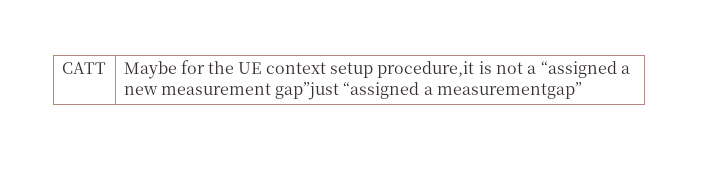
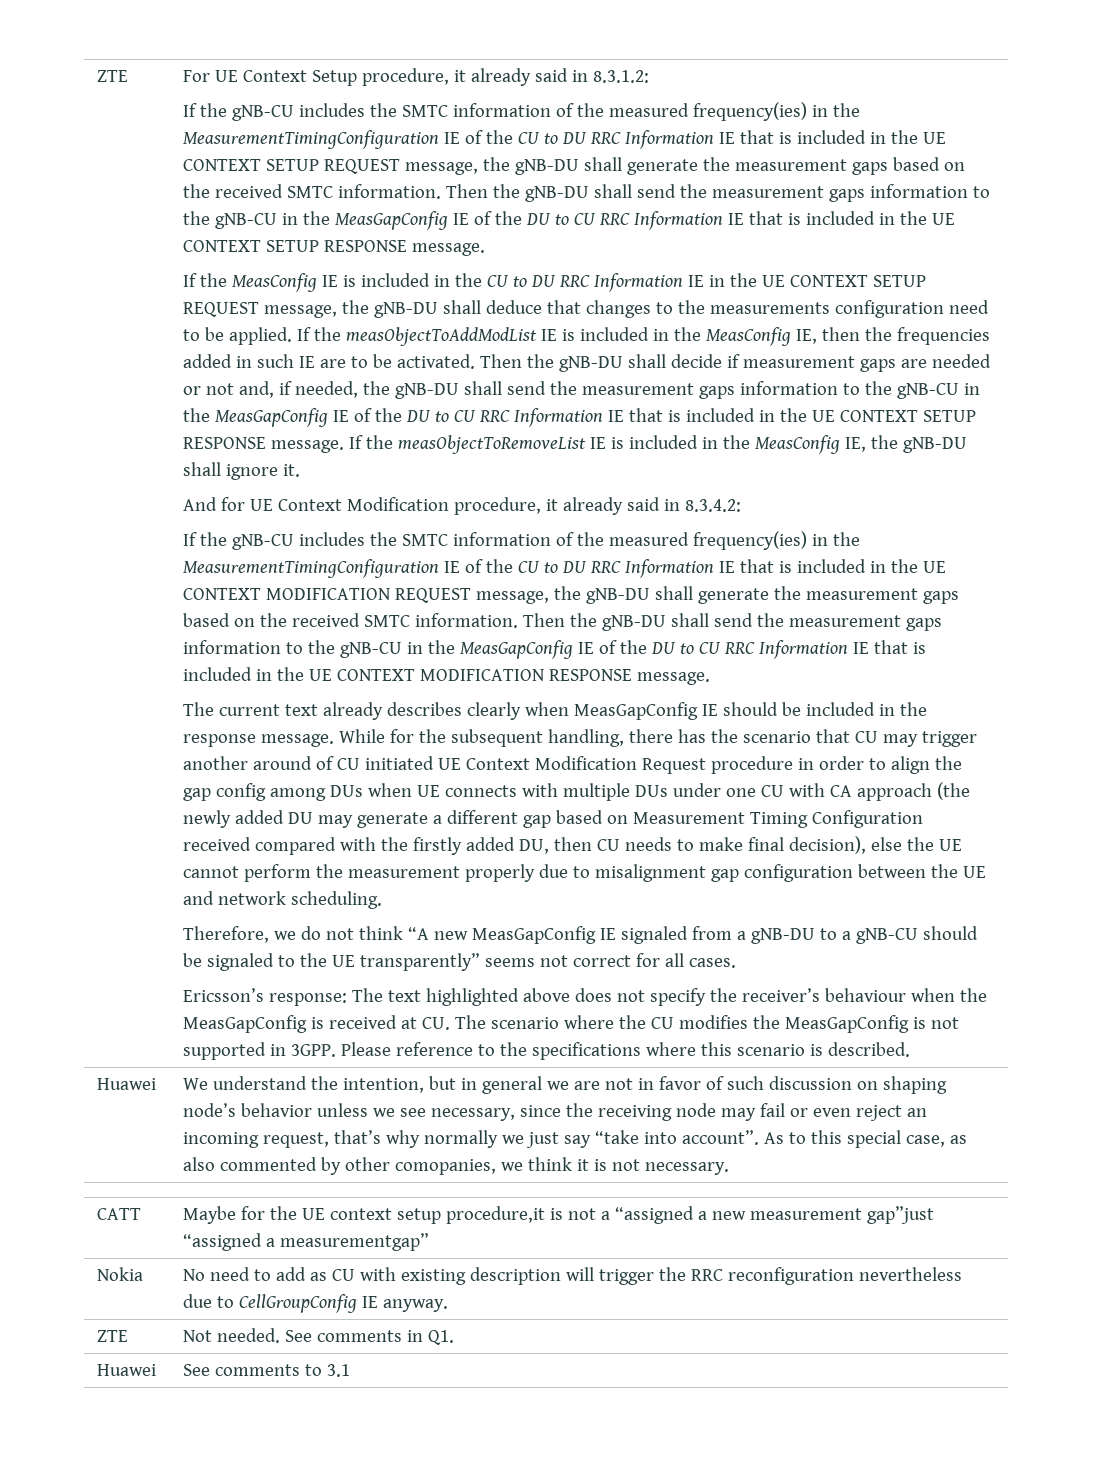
(61, 68) none -> [97,70,129,82] [183,68,650,86] [183,102,861,121] [183,130,947,149] [183,157,966,175] [183,184,991,202] [183,211,956,230] [183,240,486,256] [183,273,927,292] [183,300,990,318] [183,327,991,346] [183,354,992,372] [183,381,981,399] [183,408,977,427] [183,435,968,454] [183,462,301,480] [183,497,742,515] [183,531,861,550] [183,559,947,578] [183,586,960,604] [183,613,943,631] [183,640,927,659] [183,667,711,685] [183,702,928,720] [183,729,978,747] [183,756,963,774] [183,782,971,801] [183,810,924,828] [183,836,963,855] [183,864,987,882] [183,891,383,909] [183,926,979,944] [183,953,737,971] [183,988,988,1006] [183,1015,960,1033] [183,1042,911,1060] [97,1078,157,1090] [183,1076,948,1094] [183,1103,928,1121] [183,1130,968,1148] [183,1157,730,1175] ZTE | For UE Context Setup procedure, it already said in 8.3.1.2: // If the gNB-CU includes the SMTC information of the measured frequency(ies) in the MeasurementTimingConfiguration IE of the CU to DU RRC Information IE that is included in the UE CONTEXT SETUP REQUEST message, the gNB-DU shall generate the measurement gaps based on the received SMTC information. Then the gNB-DU shall send the measurement gaps information to the gNB-CU in the MeasGapConfig IE of the DU to CU RRC Information IE that is included in the UE CONTEXT SETUP RESPONSE message. // If the MeasConfig IE is included in the CU to DU RRC Information IE in the UE CONTEXT SETUP REQUEST message, the gNB-DU shall deduce that changes to the measurements configuration need to be applied. If the measObjectToAddModList IE is included in the MeasConfig IE, then the frequencies added in such IE are to be activated. Then the gNB-DU shall decide if measurement gaps are needed or not and, if needed, the gNB-DU shall send the measurement gaps information to the gNB-CU in the MeasGapConfig IE of the DU to CU RRC Information IE that is included in the UE CONTEXT SETUP RESPONSE message. If the measObjectToRemoveList IE is included in the MeasConfig IE, the gNB-DU shall ignore it. // And for UE Context Modification procedure, it already said in 8.3.4.2: // If the gNB-CU includes the SMTC information of the measured frequency(ies) in the MeasurementTimingConfiguration IE of the CU to DU RRC Information IE that is included in the UE CONTEXT MODIFICATION REQUEST message, the gNB-DU shall generate the measurement gaps based on the received SMTC information. Then the gNB-DU shall send the measurement gaps information to the gNB-CU in the MeasGapConfig IE of the DU to CU RRC Information IE that is included in the UE CONTEXT MODIFICATION RESPONSE message. // The current text already describes clearly when MeasGapConfig IE should be included in the response message. While for the subsequent handling, there has the scenario that CU may trigger another around of CU initiated UE Context Modification Request procedure in order to align the gap config among DUs when UE connects with multiple DUs under one CU with CA approach (the newly added DU may generate a different gap based on Measurement Timing Configuration received compared with the firstly added DU, then CU needs to make final decision), else the UE cannot perform the measurement properly due to misalignment gap configuration between the UE and network scheduling. // Therefore, we do not think “A new MeasGapConfig IE signaled from a gNB-DU to a gNB-CU should be signaled to the UE transparently” seems not correct for all cases. // Ericsson’s response: The text highlighted above does not specify the receiver’s behaviour when the MeasGapConfig is received at CU. The scenario where the CU modifies the MeasGapConfig is not supported in 3GPP. Please reference to the specifications where this scenario is described. // Huawei | We understand the intention, but in general we are not in favor of such discussion on shaping node’s behavior unless we see necessary, since the receiving node may fail or even reject an incoming request, that’s why normally we just say “take into account”. As to this special case, as also commented by other comopanies, we think it is not necessary. //
(583, 90) none -> [97,1267,144,1281] [183,1267,963,1285] [183,1294,449,1313] [97,1330,129,1342] [183,1328,455,1345] [97,1364,157,1376] [183,1364,351,1377] // Nokia | No need to add as CU with existing description will trigger the RRC reconfiguration nevertheless due to CellGroupConfig IE anyway. // ZTE | Not needed. See comments in Q1. // Huawei | See comments to 3.1

